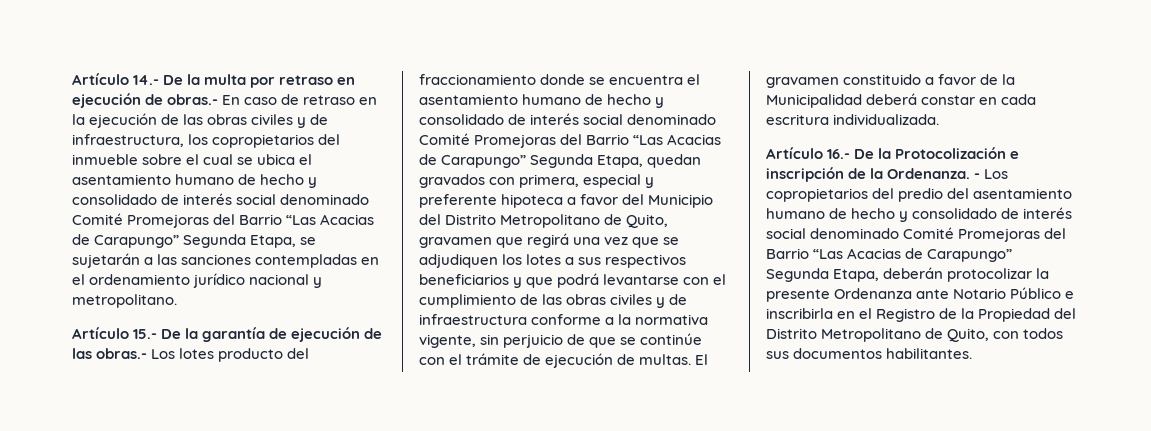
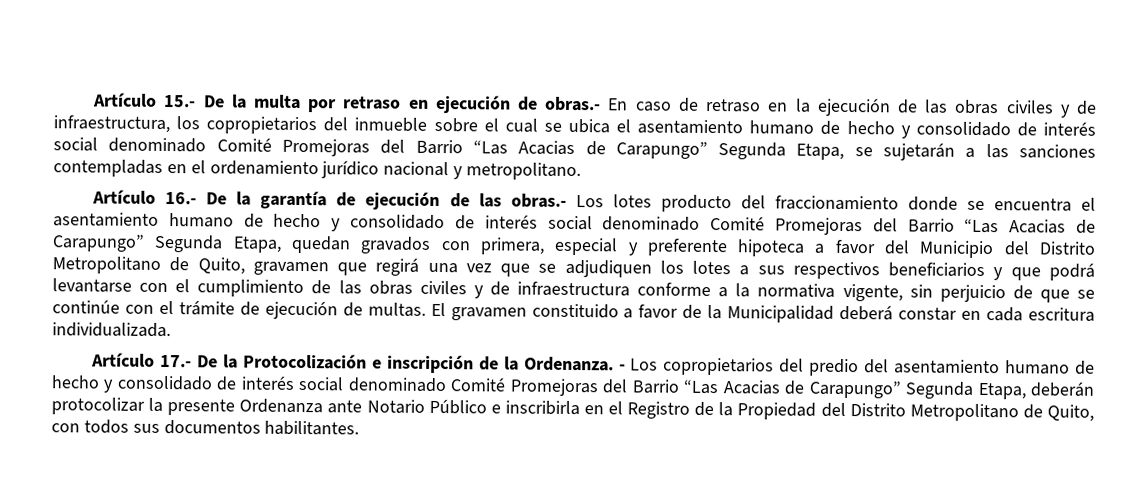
[72,73,160,85] Artículo 14.- -> [92,92,197,108] Artículo 15.-
[133,329,158,339] 15.- -> [165,192,198,205] 16.-
[827,149,851,159] 16.- -> [160,354,193,368] 17.-

